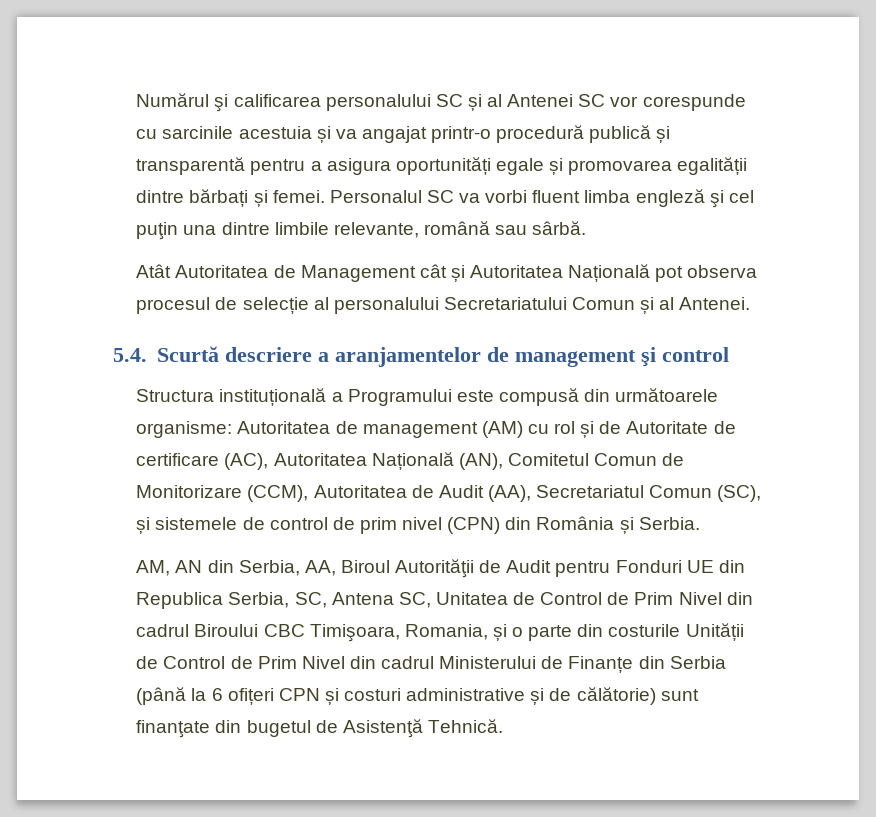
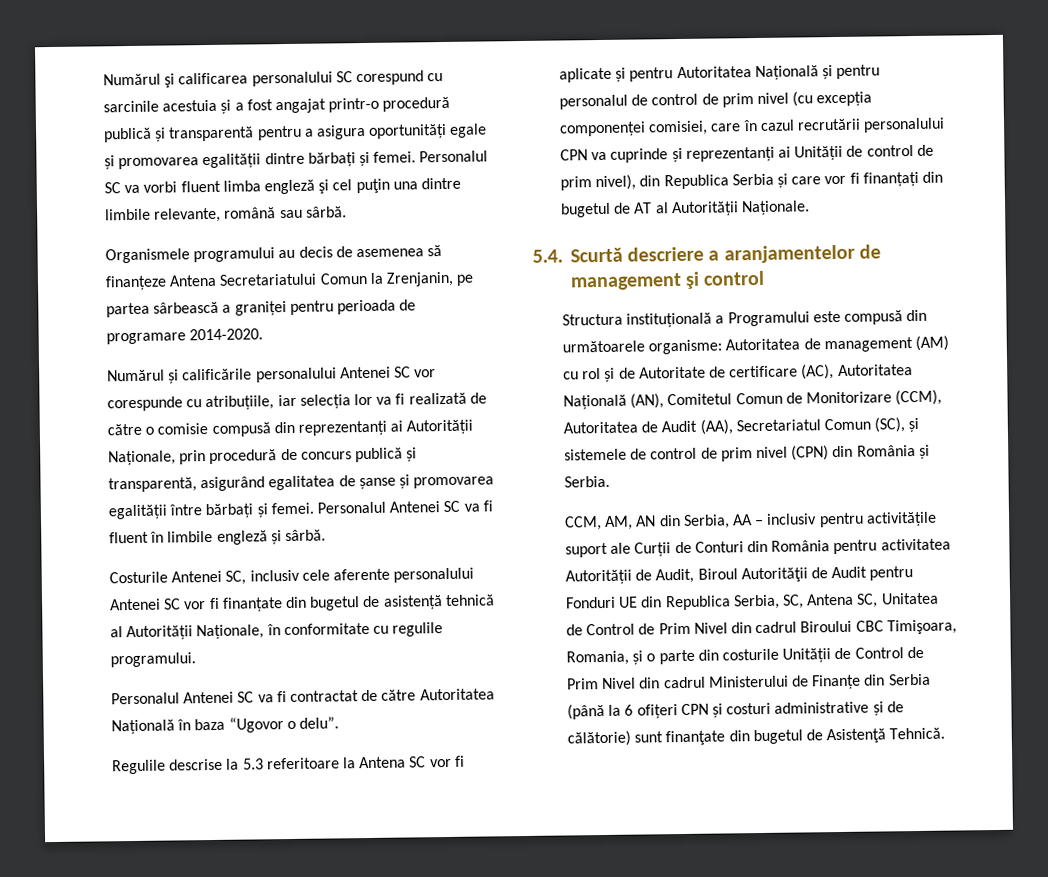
[467,94,746,111] și al Antenei SC vor corespunde -> [355,70,424,86] corespund
[335,129,357,139] va -> [234,99,273,111] a fost
[136,264,758,282] [136,297,751,314] Atât Autoritatea de Management cât și Autoritatea Națională pot observa procesul de selecție al personalului Secretariatului Comun și al Antenei. -> [105,245,443,264] [105,271,475,291] [106,299,417,318] [106,328,264,345] [107,366,437,384] [107,392,487,412] [107,419,474,437] [108,447,418,466] [108,474,495,493] [108,500,493,520] [109,529,326,545] [109,567,475,585] [110,594,495,612] [110,622,444,641] [110,652,197,668] [111,688,495,705] [111,716,339,735] [112,755,465,775] [559,64,881,83] [559,91,873,110] [559,117,946,137] [560,144,934,163] [560,171,943,191] [561,200,810,218] Organismele programului au decis de asemenea să finanțeze Antena Secretariatului Comun la Zrenjanin, pe partea sârbească a graniței pentru perioada de programare 2014-2020. // Numărul și calificările personalului Antenei SC vor corespunde cu atribuțiile, iar selecția lor va fi realizată de către o comisie compusă din reprezentanți ai Autorității Naționale, prin procedură de concurs publică și transparentă, asigurând egalitatea de șanse și promovarea egalității între bărbați și femei. Personalul Antenei SC va fi fluent în limbile engleză și sârbă. // Costurile Antenei SC, inclusiv cele aferente personalului Antenei SC vor fi finanțate din bugetul de asistență tehnică al Autorității Naționale, în conformitate cu regulile programului. // Personalul Antenei SC va fi contractat de către Autoritatea Națională în baza “Ugovor o delu”. // Regulile descrise la 5.3 referitoare la Antena SC vor fi aplicate și pentru Autoritatea Națională și pentru personalul de control de prim nivel (cu excepția componenței comisiei, care în cazul recrutării personalului CPN va cuprinde și reprezentanți ai Unității de control de prim nivel), din Republica Serbia și care vor fi finanțați din bugetul de AT al Autorității Naționale.
(700, 523) none -> [564,516,603,531] CCM,
[304,560,336,576] AA, -> [731,511,937,528] [565,538,951,558] [565,568,695,585] AA – inclusiv pentru activitățile suport ale Curții de Conturi din România pentru activitatea Autorității de Audit,

